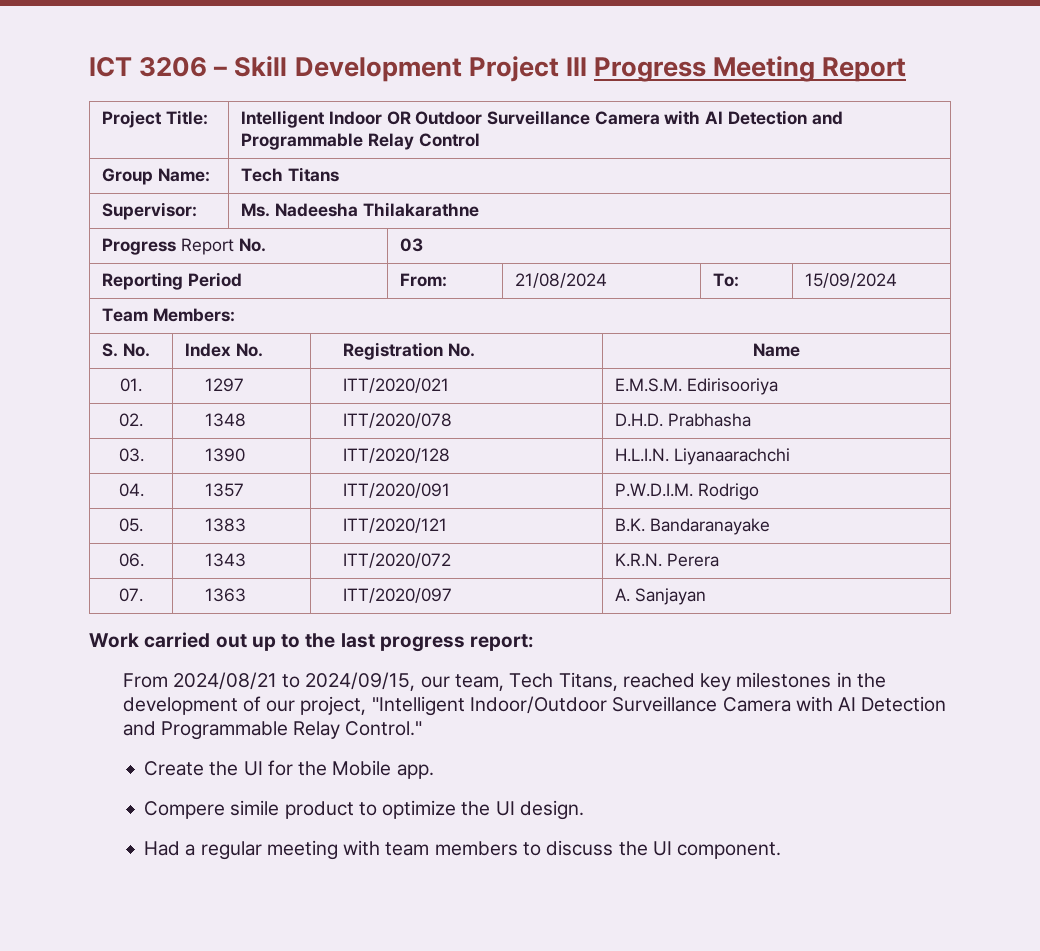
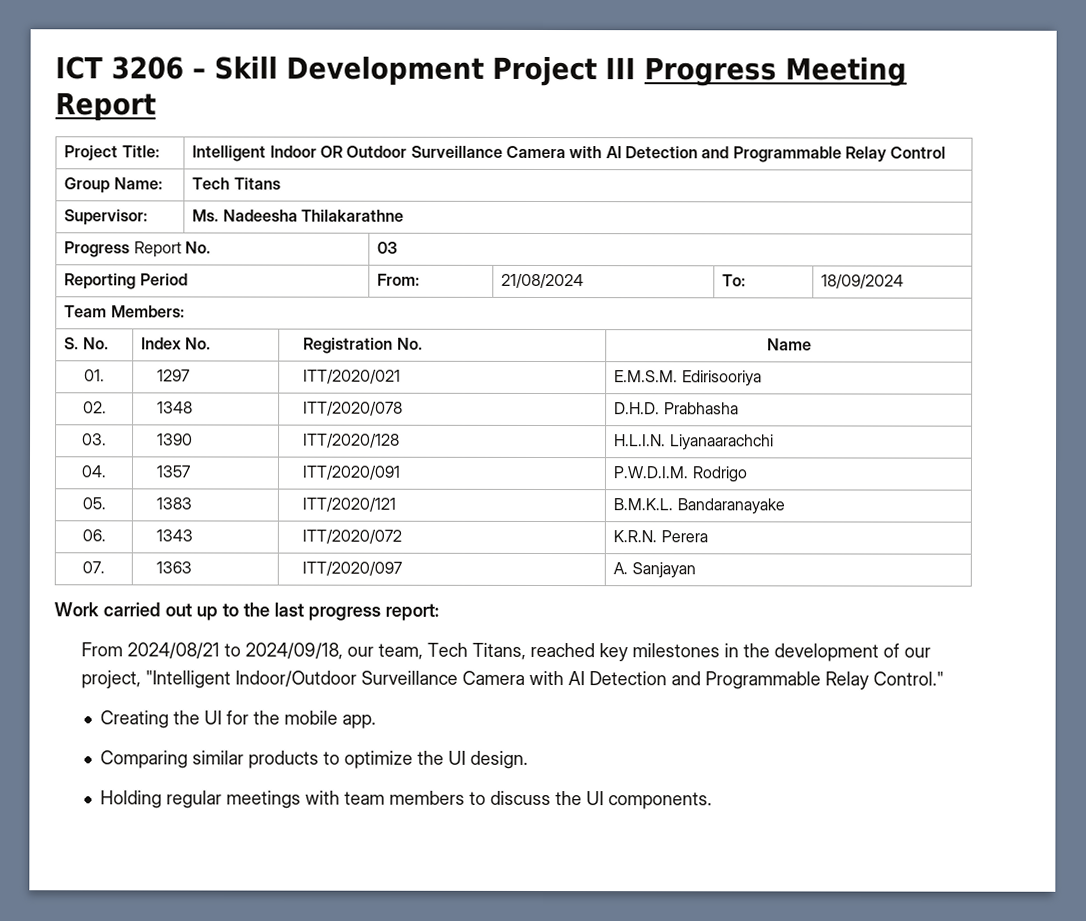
[805,273,898,288] 15/09/2024 -> [821,274,905,289] 18/09/2024
[615,518,646,532] B.K. -> [613,498,674,511] B.M.K.L.
[305,672,416,691] 2024/09/15, -> [244,642,343,660] 2024/09/18,
[144,761,205,776] Create -> [100,710,170,729] Creating
[332,760,392,776] Mobile -> [284,710,339,725] mobile
[144,800,354,819] Compere simile product -> [100,750,320,769] Comparing similar products
[144,840,338,860] Had a regular meeting -> [100,790,302,809] Holding regular meetings
[677,842,782,859] component. -> [608,792,713,810] components.

